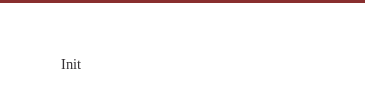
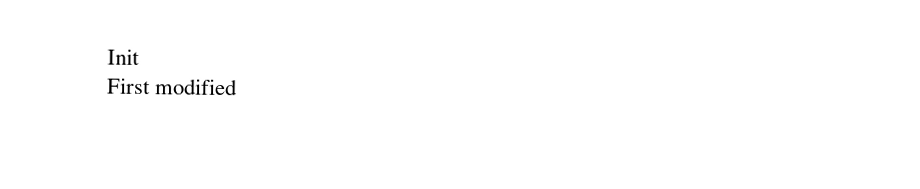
(81, 64) none -> [106,77,239,96] // First modified

